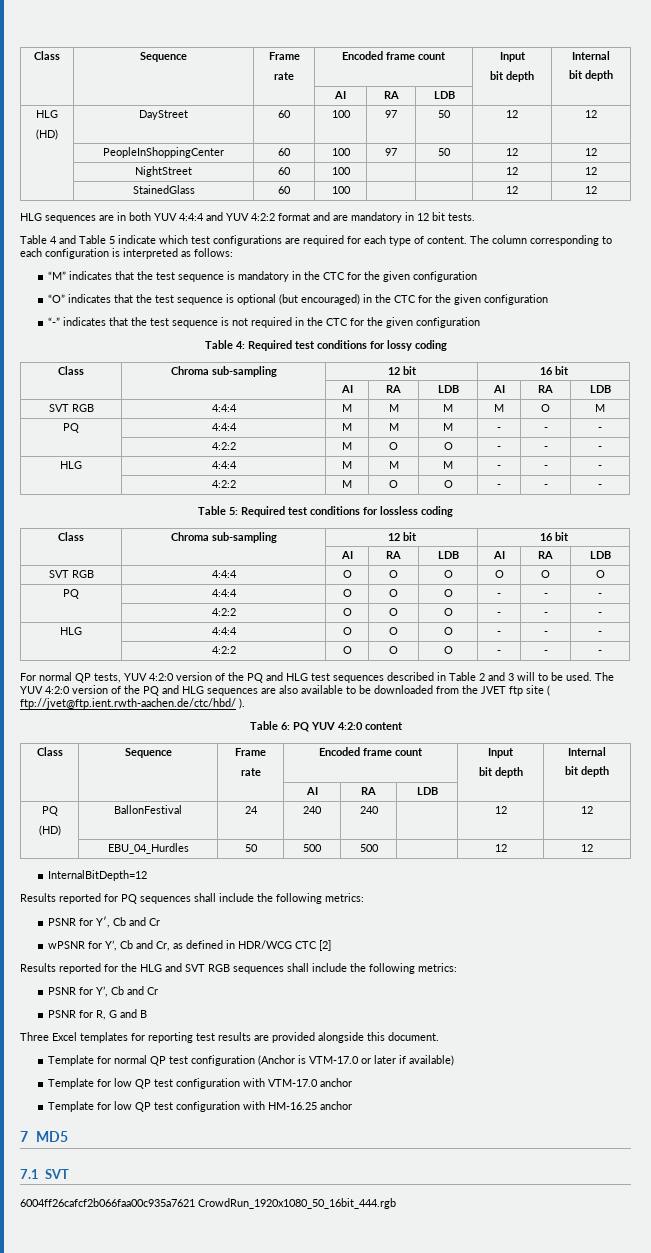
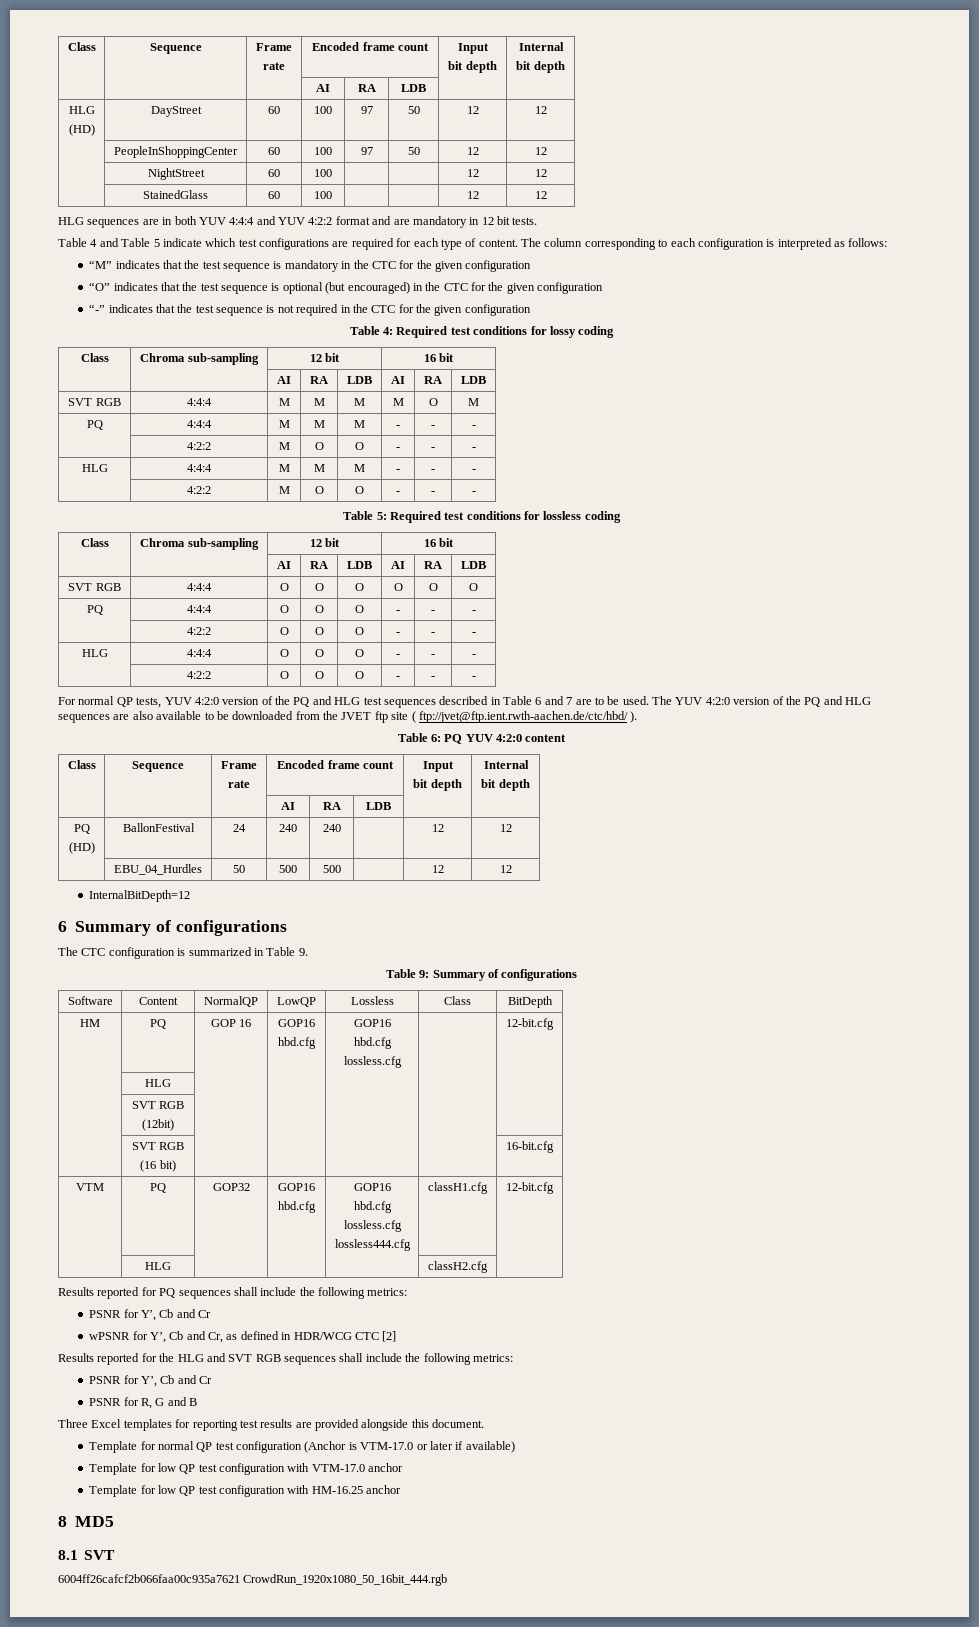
[479,672,535,681] 2 and 3 will -> [535,696,592,705] 6 and 7 are
(148, 875) none -> [58,920,287,936] [58,947,308,959] [385,969,578,981] [67,996,113,1005] [139,997,178,1005] [204,996,258,1007] [277,997,316,1007] [350,996,394,1005] [444,996,471,1005] [507,996,553,1008] [80,1019,100,1027] [150,1019,166,1029] [210,1019,252,1027] [278,1019,315,1027] [278,1037,316,1049] [353,1019,391,1027] [353,1037,392,1049] [343,1056,402,1068] [506,1018,554,1030] [145,1079,171,1087] [131,1101,185,1109] [142,1119,174,1131] [131,1142,185,1150] [140,1160,176,1172] [506,1141,554,1153] [76,1183,104,1191] [150,1183,166,1193] [212,1183,250,1191] [278,1183,315,1191] [278,1201,316,1213] [353,1183,391,1191] [353,1201,392,1213] [343,1220,402,1232] [334,1239,411,1251] [428,1182,488,1194] [506,1182,554,1194] [145,1262,171,1270] [428,1261,488,1273] // 6 Summary of configurations // The CTC configuration is summarized in Table 9. // Table 9: Summary of configurations // Software | Content | NormalQP | LowQP | Lossless | Class | BitDepth // HM | PQ | GOP 16 | GOP16 // hbd.cfg | GOP16 // hbd.cfg // lossless.cfg | | 12-bit.cfg // | HLG | | | | | // | SVT RGB // (12bit) | | | | | // | SVT RGB // (16 bit) | | | | | 16-bit.cfg // VTM | PQ | GOP32 | GOP16 // hbd.cfg | GOP16 // hbd.cfg // lossless.cfg // lossless444.cfg | classH1.cfg | 12-bit.cfg // | HLG | | | | classH2.cfg |
[20,1131,28,1142] 7 -> [58,1516,67,1527] 8
[20,1169,39,1179] 7.1 -> [58,1550,78,1560] 8.1

